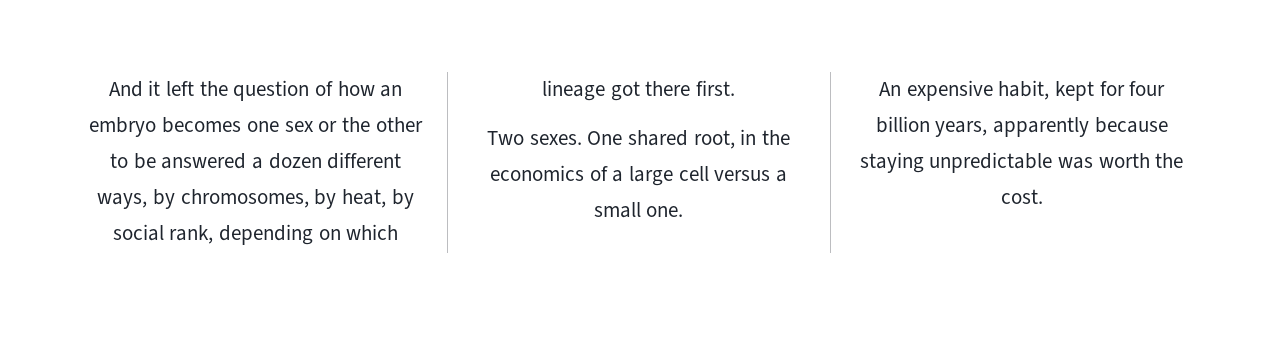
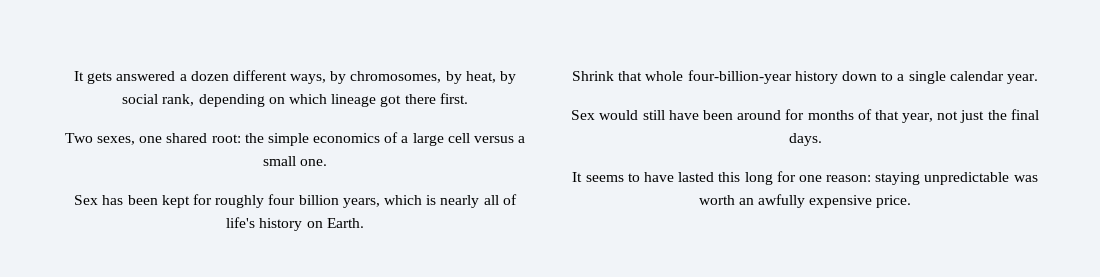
[108,80,403,101] [89,117,423,137] [109,153,156,169] And it left the question of how an embryo becomes one sex or the other to be -> [73,71,113,84] It gets
[529,129,791,149] sexes. One shared root, in the -> [96,133,309,146] sexes, one shared root: the simple
[878,80,1050,101] An expensive habit, -> [74,195,158,205] Sex has been
(1125, 88) none -> [215,195,265,208] roughly
[992,117,1168,137] [859,152,1184,173] [1000,189,1043,204] apparently because staying unpredictable was worth the cost. -> [383,194,517,208] [226,217,364,231] [572,70,1038,84] [571,109,1039,123] [788,133,822,146] [572,171,1038,185] [698,194,912,208] which is nearly all of life's history on Earth. // Shrink that whole four-billion-year history down to a single calendar year. // Sex would still have been around for months of that year, not just the final days. // It seems to have lasted this long for one reason: staying unpredictable was worth an awfully expensive price.

